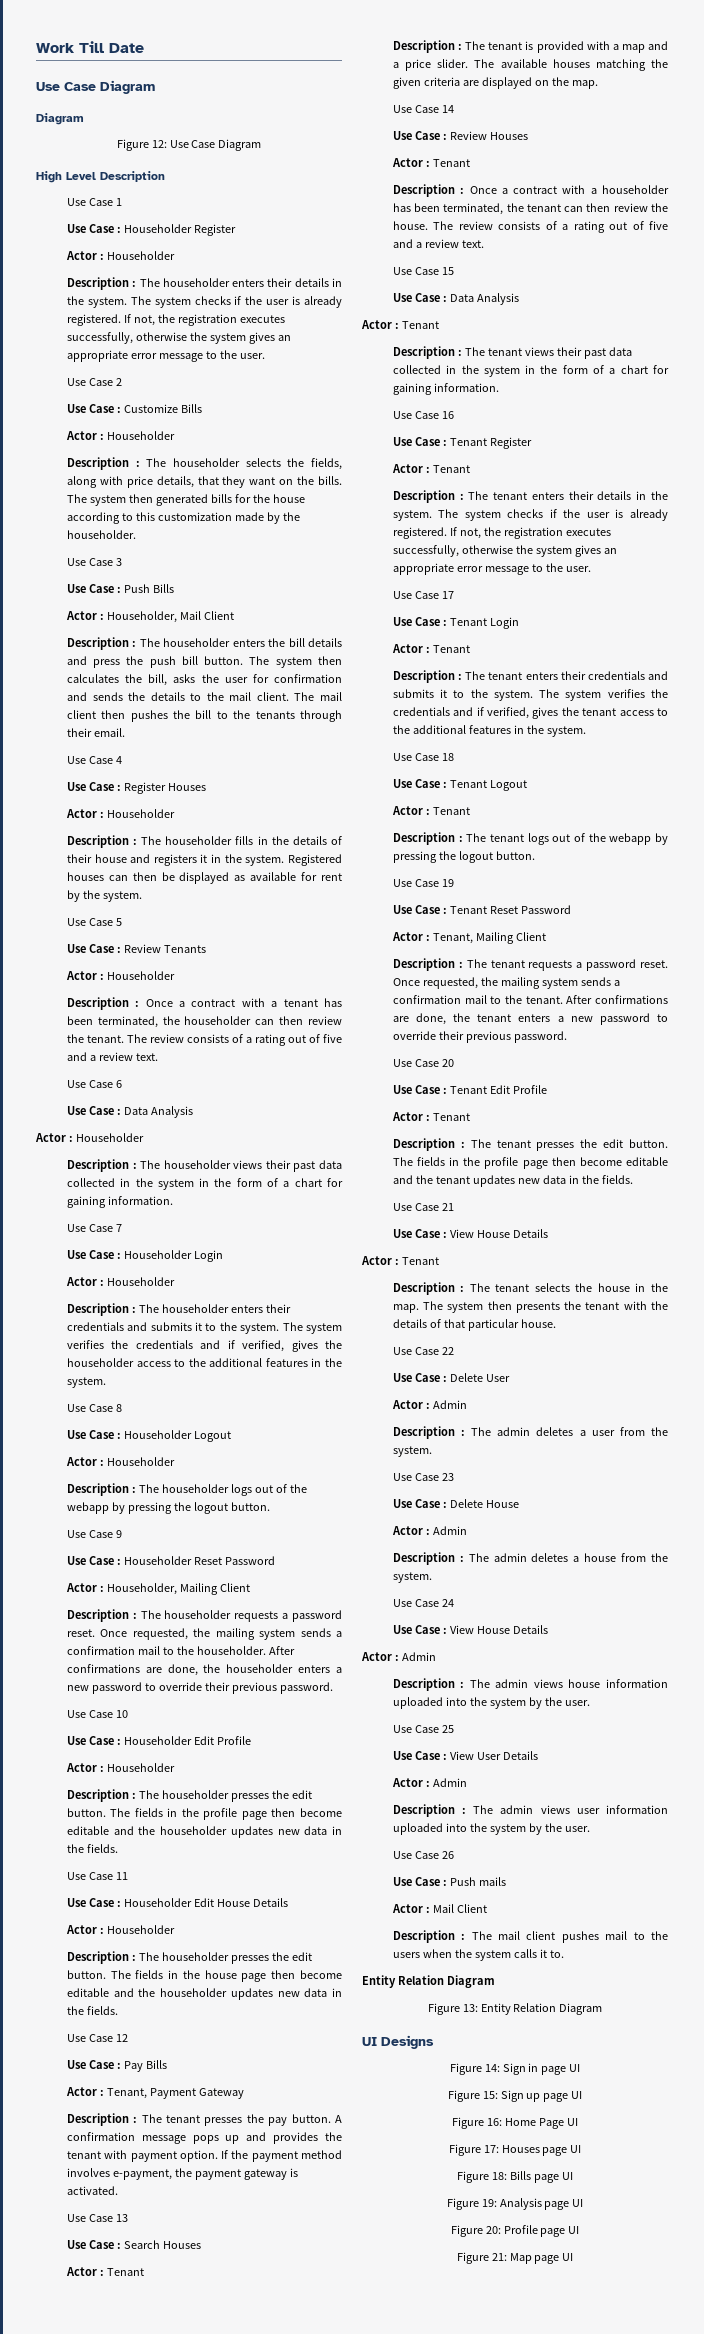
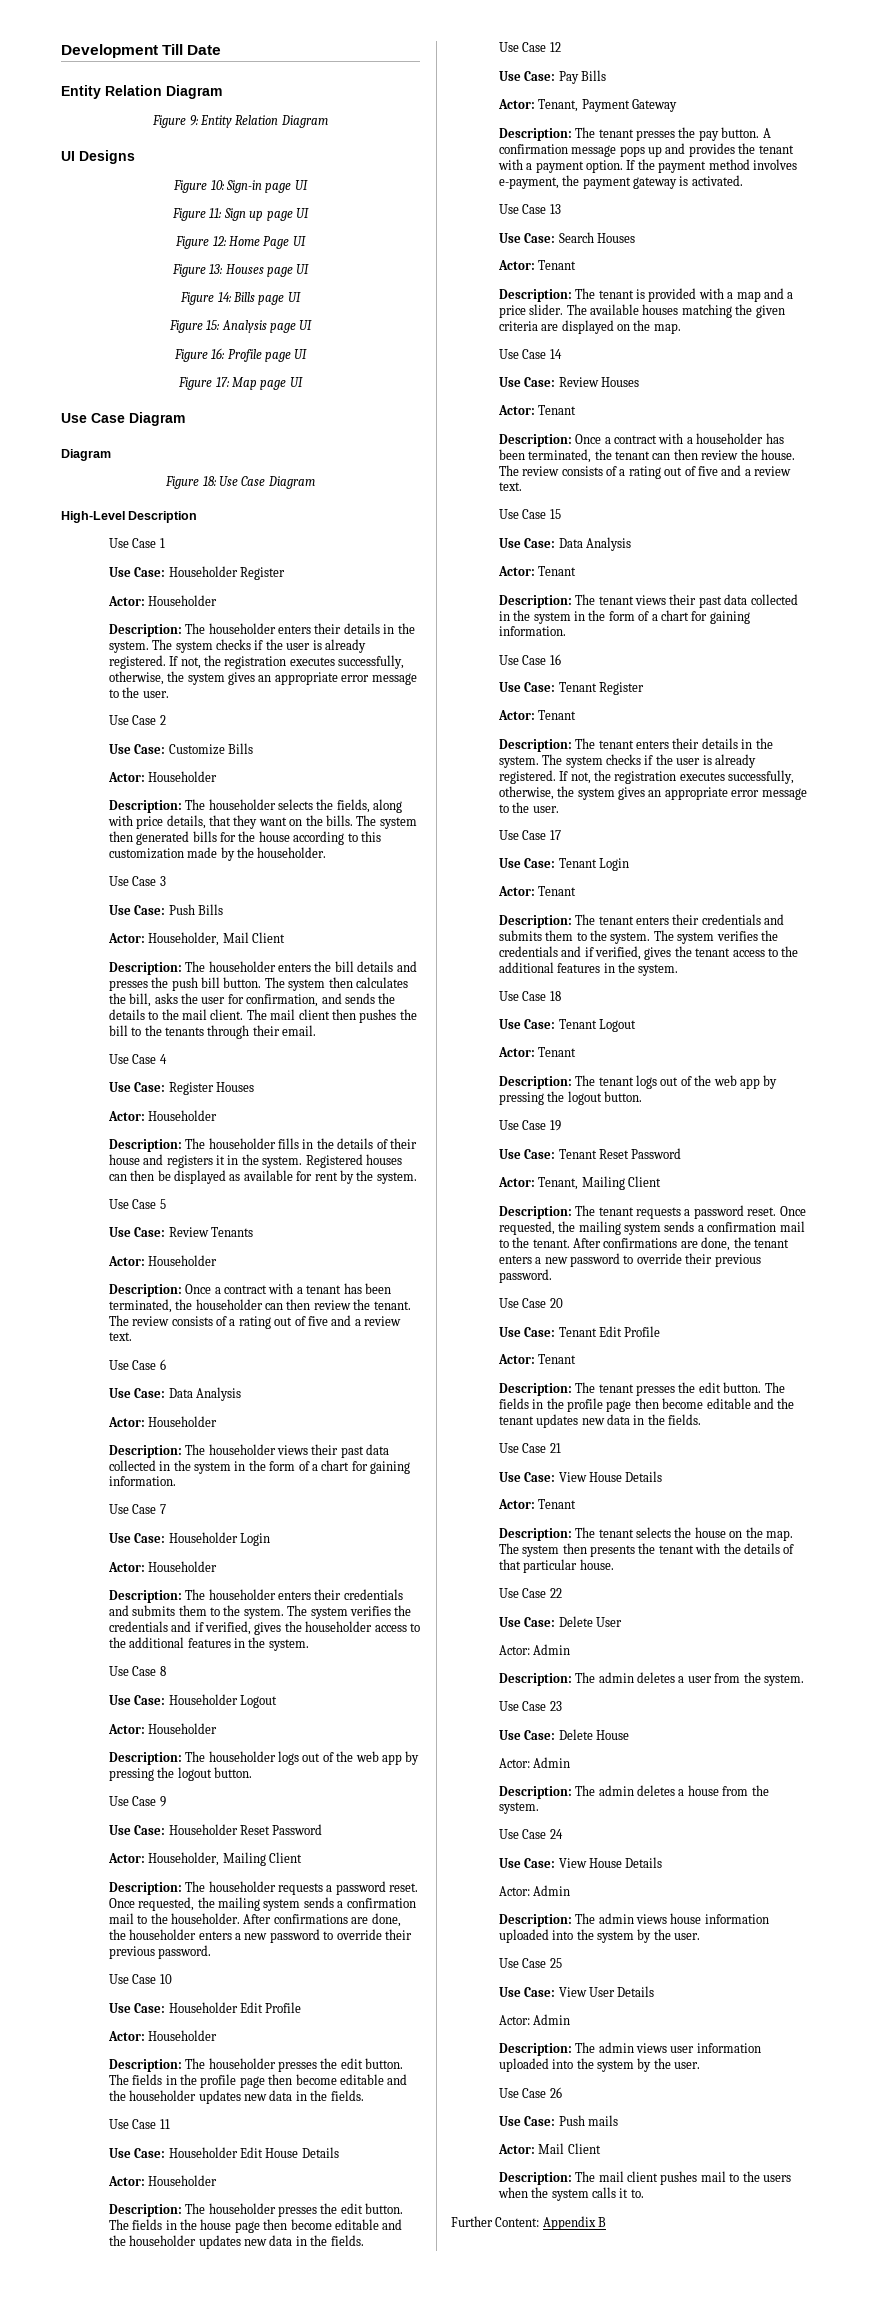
[36,43,75,53] Work -> [61,44,158,58] Development
(144, 48) none -> [61,85,222,99] [152,115,328,128] [61,150,135,164] [173,180,308,193] [172,208,309,221] [175,236,306,249] [171,264,310,277] [180,292,301,305] [168,320,313,333] [173,348,308,362] [178,377,303,390] // Entity Relation Diagram // Figure 9: Entity Relation Diagram // UI Designs // Figure 10: Sign-in page UI // Figure 11: Sign up page UI // Figure 12: Home Page UI // Figure 13: Houses page UI // Figure 14: Bills page UI // Figure 15: Analysis page UI // Figure 16: Profile page UI // Figure 17: Map page UI
[151,139,262,151] [36,171,96,183] 12: Use Case Diagram // High Level -> [202,476,315,489] [61,511,125,523] 18: Use Case Diagram // High-Level
[88,224,121,233] Case : -> [134,567,166,577] Case:
[65,251,175,260] [66,277,137,290] Actor : Householder // Description : -> [107,595,218,606] [108,624,182,637] Actor: Householder // Description:
[135,332,187,341] otherwise -> [108,671,164,685] otherwise,
[88,404,121,413] Case : -> [134,744,166,754] Case:
[65,431,175,440] [66,457,140,470] Actor : Householder // Description : -> [107,771,218,782] [108,800,182,813] Actor: Householder // Description:
[88,584,121,593] Case : -> [134,905,166,915] Case:
[65,611,104,620] Actor : -> [107,933,145,943] Actor:
[66,637,137,650] Description : -> [108,962,182,975] Description:
[93,659,121,668] press -> [108,980,148,991] presses
[273,674,342,683] confirmation -> [246,994,319,1007] confirmation,
[88,782,121,791] Case : -> [134,1082,166,1092] Case:
[65,809,175,818] [66,835,138,848] Actor : Householder // Description : -> [107,1110,218,1121] [108,1139,182,1152] Actor: Householder // Description:
[88,944,121,953] Case : -> [134,1227,166,1237] Case:
[65,971,175,980] [66,997,140,1010] Actor : Householder // Description : -> [107,1255,218,1266] [108,1284,182,1297] Actor: Householder // Description:
[88,1106,193,1118] [35,1133,144,1142] [66,1159,137,1172] Case : Data Analysis // Actor : Householder // Description : -> [134,1387,242,1401] [107,1416,218,1427] [108,1445,182,1458] Case: Data Analysis // Actor: Householder // Description:
[88,1250,121,1259] Case : -> [134,1533,166,1543] Case:
[65,1277,175,1286] [66,1303,136,1316] Actor : Householder // Description : -> [107,1561,218,1572] [108,1590,182,1603] Actor: Householder // Description:
[195,1322,203,1331] it -> [178,1605,207,1616] them
[88,1430,121,1439] Case : -> [134,1695,166,1705] Case:
[65,1457,175,1466] [66,1483,136,1496] Actor : Householder // Description : -> [107,1723,218,1734] [108,1752,182,1765] Actor: Householder // Description:
[66,1502,109,1514] webapp -> [355,1751,402,1765] web app
[88,1556,121,1565] Case : -> [134,1825,166,1835] Case:
[65,1583,104,1592] Actor : -> [107,1853,145,1863] Actor:
[66,1609,137,1622] Description : -> [108,1882,182,1895] Description:
[88,1736,121,1745] Case : -> [134,2003,166,2013] Case:
[65,1763,175,1772] [66,1789,136,1802] Actor : Householder // Description : -> [107,2030,218,2041] [108,2059,182,2072] Actor: Householder // Description:
[88,1898,121,1907] Case : -> [134,2148,166,2158] Case:
[65,1925,175,1934] [66,1951,136,1964] Actor : Householder // Description : -> [107,2175,218,2186] [108,2204,182,2217] Actor: Householder // Description:
[88,2060,121,2069] Case : -> [524,71,556,81] Case:
[65,2087,104,2096] Actor : -> [497,99,535,109] Actor:
[66,2113,138,2126] Description : -> [498,128,572,141] Description:
(128, 2154) none -> [526,163,533,170] a
[88,2240,121,2249] Case : -> [524,233,556,243] Case:
[65,2267,144,2276] [392,40,463,53] Actor : Tenant // Description : -> [497,260,577,270] [498,289,572,302] Actor: Tenant // Description:
[414,131,447,140] Case : -> [524,377,556,387] Case:
[391,158,470,167] [392,184,465,197] Actor : Tenant // Description : -> [497,405,577,415] [498,434,572,447] Actor: Tenant // Description:
[414,293,519,305] [361,320,439,329] [392,346,462,359] Case : Data Analysis // Actor : Tenant // Description : -> [524,537,632,551] [497,566,577,576] [498,595,572,608] Case: Data Analysis // Actor: Tenant // Description:
[414,437,447,446] Case : -> [524,682,556,692] Case:
[391,464,470,473] [392,490,464,503] Actor : Tenant // Description : -> [497,710,577,720] [498,739,572,752] Actor: Tenant // Description:
[461,545,513,554] otherwise -> [498,786,554,800] otherwise,
[414,617,447,626] Case : -> [524,858,556,868] Case:
[391,644,470,653] [392,670,463,683] Actor : Tenant // Description : -> [497,886,577,896] [498,915,572,928] Actor: Tenant // Description:
[440,689,448,698] it -> [545,930,574,941] them
[414,779,447,788] Case : -> [524,1019,556,1029] Case:
[391,806,470,815] [392,832,463,845] Actor : Tenant // Description : -> [497,1047,577,1057] [498,1076,572,1089] Actor: Tenant // Description:
[609,833,652,845] webapp -> [713,1075,760,1089] web app
[414,905,447,914] Case : -> [524,1149,556,1159] Case:
[391,932,430,941] Actor : -> [497,1177,535,1187] Actor:
[392,958,463,971] Description : -> [498,1206,572,1219] Description:
[414,1085,447,1094] Case : -> [524,1327,556,1337] Case:
[391,1112,470,1121] [392,1138,465,1151] Actor : Tenant // Description : -> [497,1354,577,1364] [498,1383,572,1396] Actor: Tenant // Description:
[414,1229,548,1238] [361,1256,439,1265] [392,1282,465,1295] Case : View House Details // Actor : Tenant // Description : -> [524,1471,663,1482] [497,1499,577,1509] [498,1528,572,1541] Case: View House Details // Actor: Tenant // Description:
[635,1283,646,1292] in -> [729,1531,743,1538] on
[414,1373,447,1382] Case : -> [524,1617,556,1627] Case:
[391,1400,467,1409] [392,1426,466,1439] Actor : Admin // Description : -> [498,1644,571,1655] [498,1673,572,1686] Actor: Admin // Description:
[414,1499,447,1508] Case : -> [524,1730,556,1740] Case:
[391,1526,467,1535] [392,1552,464,1565] Actor : Admin // Description : -> [498,1757,571,1768] [498,1786,572,1799] Actor: Admin // Description:
[414,1625,548,1634] [361,1652,436,1661] [392,1678,465,1691] Case : View House Details // Actor : Admin // Description : -> [524,1857,663,1868] [498,1885,571,1896] [498,1914,572,1927] Case: View House Details // Actor: Admin // Description:
[414,1751,447,1760] Case : -> [524,1987,556,1997] Case:
[391,1778,467,1787] [392,1804,467,1817] Actor : Admin // Description : -> [498,2014,571,2025] [498,2043,572,2056] Actor: Admin // Description:
[414,1877,447,1886] Case : -> [524,2116,556,2126] Case:
[391,1904,487,1913] [392,1930,466,1943] Actor : Mail Client // Description : -> [497,2143,601,2154] [498,2172,572,2185] Actor: Mail Client // Description:
[362,1975,495,1988] [427,2003,603,2015] [362,2035,434,2049] [449,2063,581,2075] [447,2090,583,2102] [452,2117,578,2129] [448,2144,582,2156] [457,2171,573,2183] [446,2198,584,2210] [450,2225,580,2237] [456,2252,574,2264] Entity Relation Diagram // Figure 13: Entity Relation Diagram // UI Designs // Figure 14: Sign in page UI // Figure 15: Sign up page UI // Figure 16: Home Page UI // Figure 17: Houses page UI // Figure 18: Bills page UI // Figure 19: Analysis page UI // Figure 20: Profile page UI // Figure 21: Map page UI -> [451,2216,607,2230] Further Content: Appendix B

